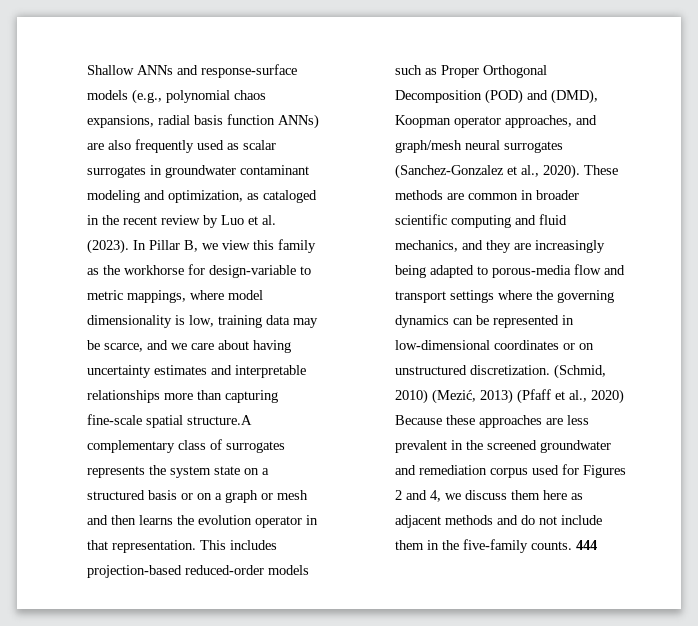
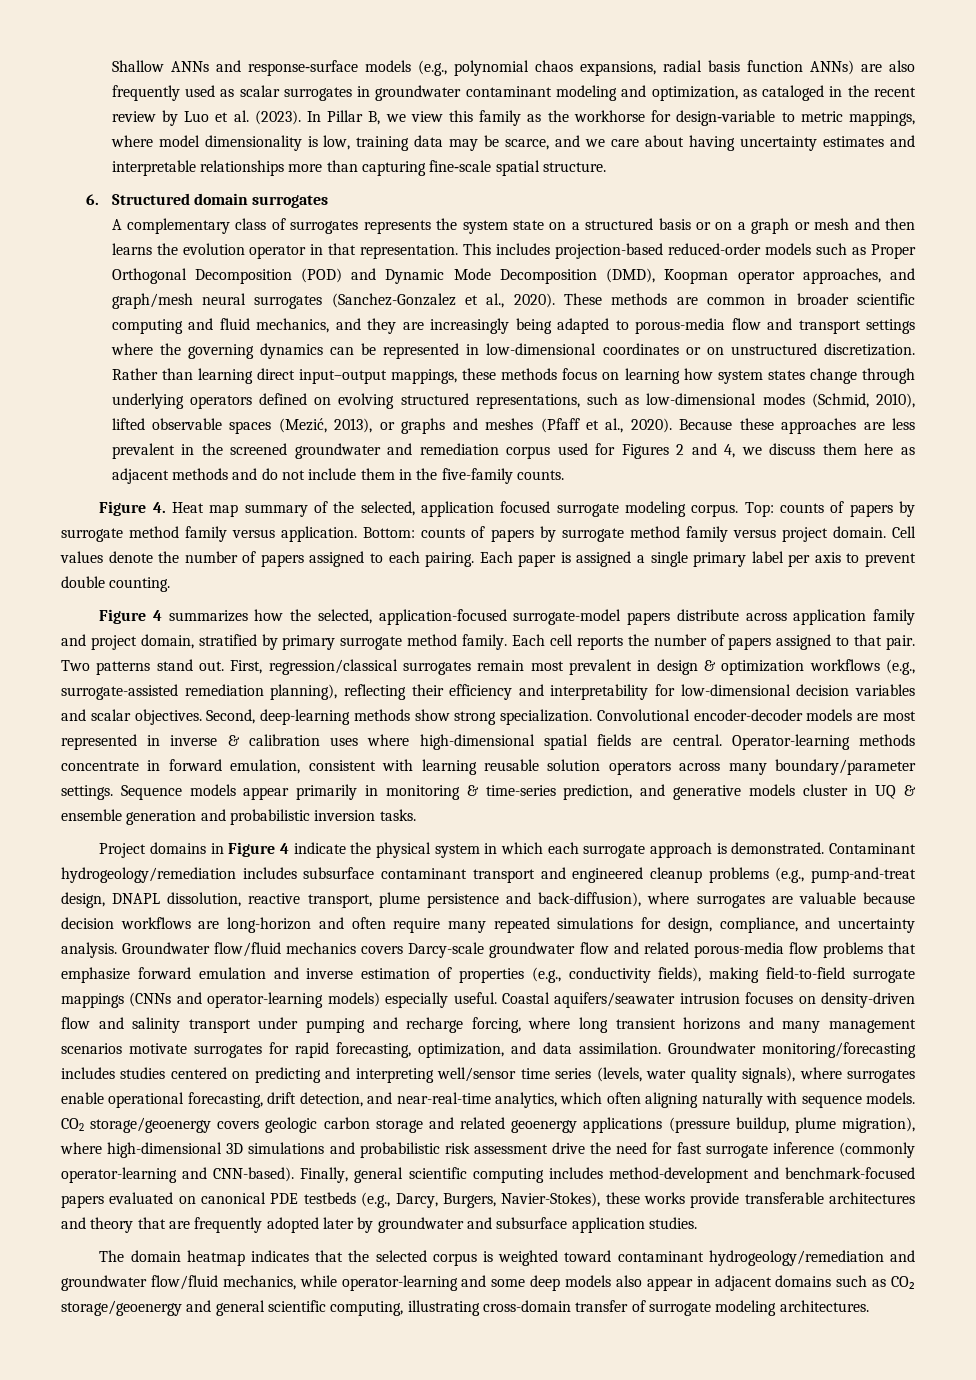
[187,415,253,425] structure.A -> [542,162,606,172] [86,193,329,208] [111,219,122,230] structure. // 6. Structured domain surrogates // A
(549, 95) none -> [385,268,597,284] Dynamic Mode Decomposition
[554,364,607,379] [395,389,514,404] (Schmid, 2010) (Mezić, 2013) -> [111,368,915,384] [111,393,915,409] [111,418,534,434] Rather than learning direct input–output mappings, these methods focus on learning how system states change through underlying operators defined on evolving structured representations, such as low-dimensional modes (Schmid, 2010), lifted observable spaces (Mezić, 2013), or graphs and meshes
[591,389,625,404] 2020) -> [630,418,672,433] 2020).
[576,540,598,550] 444 -> [99,501,915,517] [61,526,916,542] [60,551,916,567] [61,576,171,592] [99,609,916,625] [61,634,916,650] [61,659,916,675] [61,684,915,700] [61,709,916,725] [61,734,916,750] [61,759,916,775] [61,784,916,800] [61,809,416,825] [99,842,916,858] [61,867,917,883] [61,892,916,908] [61,917,915,933] [61,942,917,958] [61,967,915,983] [61,992,915,1008] [61,1017,917,1033] [61,1042,916,1058] [61,1067,916,1083] [61,1092,916,1108] [61,1117,915,1133] [60,1142,915,1158] [61,1167,916,1183] [61,1192,916,1208] [61,1217,697,1233] [99,1250,915,1266] [61,1275,915,1291] [61,1300,869,1316] // Figure 4. Heat map summary of the selected, application focused surrogate modeling corpus. Top: counts of papers by surrogate method family versus application. Bottom: counts of papers by surrogate method family versus project domain. Cell values denote the number of papers assigned to each pairing. Each paper is assigned a single primary label per axis to prevent double counting. // Figure 4 summarizes how the selected, application-focused surrogate-model papers distribute across application family and project domain, stratified by primary surrogate method family. Each cell reports the number of papers assigned to that pair. Two patterns stand out. First, regression/classical surrogates remain most prevalent in design & optimization workflows (e.g., surrogate-assisted remediation planning), reflecting their efficiency and interpretability for low-dimensional decision variables and scalar objectives. Second, deep-learning methods show strong specialization. Convolutional encoder-decoder models are most represented in inverse & calibration uses where high-dimensional spatial fields are central. Operator-learning methods concentrate in forward emulation, consistent with learning reusable solution operators across many boundary/parameter settings. Sequence models appear primarily in monitoring & time-series prediction, and generative models cluster in UQ & ensemble generation and probabilistic inversion tasks. // Project domains in Figure 4 indicate the physical system in which each surrogate approach is demonstrated. Contaminant hydrogeology/remediation includes subsurface contaminant transport and engineered cleanup problems (e.g., pump-and-treat design, DNAPL dissolution, reactive transport, plume persistence and back-diffusion), where surrogates are valuable because decision workflows are long-horizon and often require many repeated simulations for design, compliance, and uncertainty analysis. Groundwater flow/fluid mechanics covers Darcy-scale groundwater flow and related porous-media flow problems that emphasize forward emulation and inverse estimation of properties (e.g., conductivity fields), making field-to-field surrogate mappings (CNNs and operator-learning models) especially useful. Coastal aquifers/seawater intrusion focuses on density-driven flow and salinity transport under pumping and recharge forcing, where long transient horizons and many management scenarios motivate surrogates for rapid forecasting, optimization, and data assimilation. Groundwater monitoring/forecasting includes studies centered on predicting and interpreting well/sensor time series (levels, water quality signals), where surrogates enable operational forecasting, drift detection, and near-real-time analytics, which often aligning naturally with sequence models. CO2 storage/geoenergy covers geologic carbon storage and related geoenergy applications (pressure buildup, plume migration), where high-dimensional 3D simulations and probabilistic risk assessment drive the need for fast surrogate inference (commonly operator-learning and CNN-based). Finally, general scientific computing includes method-development and benchmark-focused papers evaluated on canonical PDE testbeds (e.g., Darcy, Burgers, Navier-Stokes), these works provide transferable architectures and theory that are frequently adopted later by groundwater and subsurface application studies. // The domain heatmap indicates that the selected corpus is weighted toward contaminant hydrogeology/remediation and groundwater flow/fluid mechanics, while operator-learning and some deep models also appear in adjacent domains such as CO₂ storage/geoenergy and general scientific computing, illustrating cross-domain transfer of surrogate modeling architectures.

